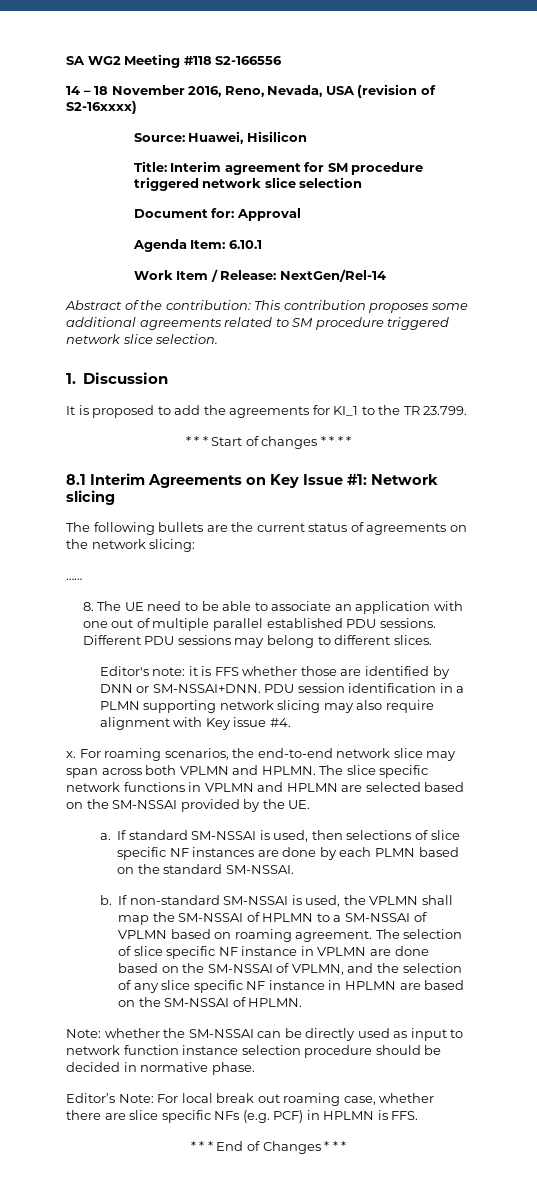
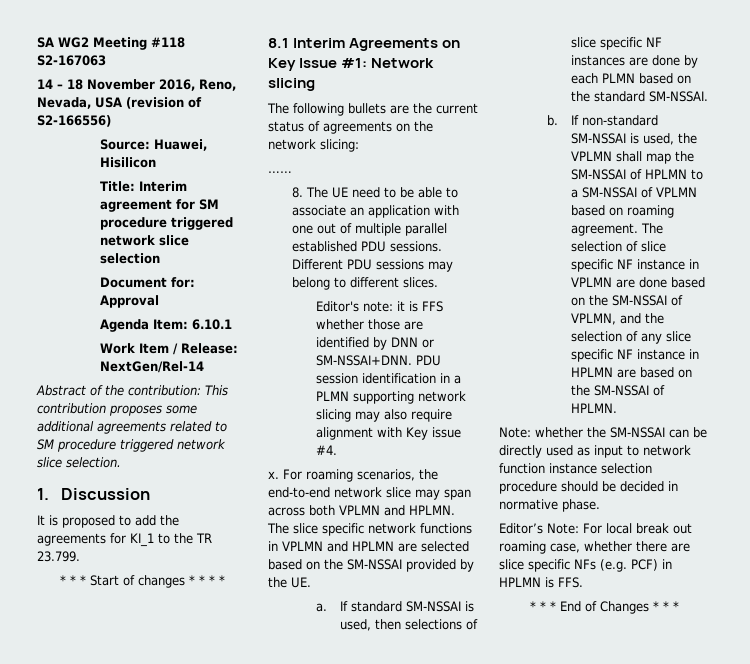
[215,56,283,65] S2-166556 -> [37,55,106,66] S2-167063
[66,101,137,114] S2-16xxxx) -> [37,115,111,127] S2-166556)

